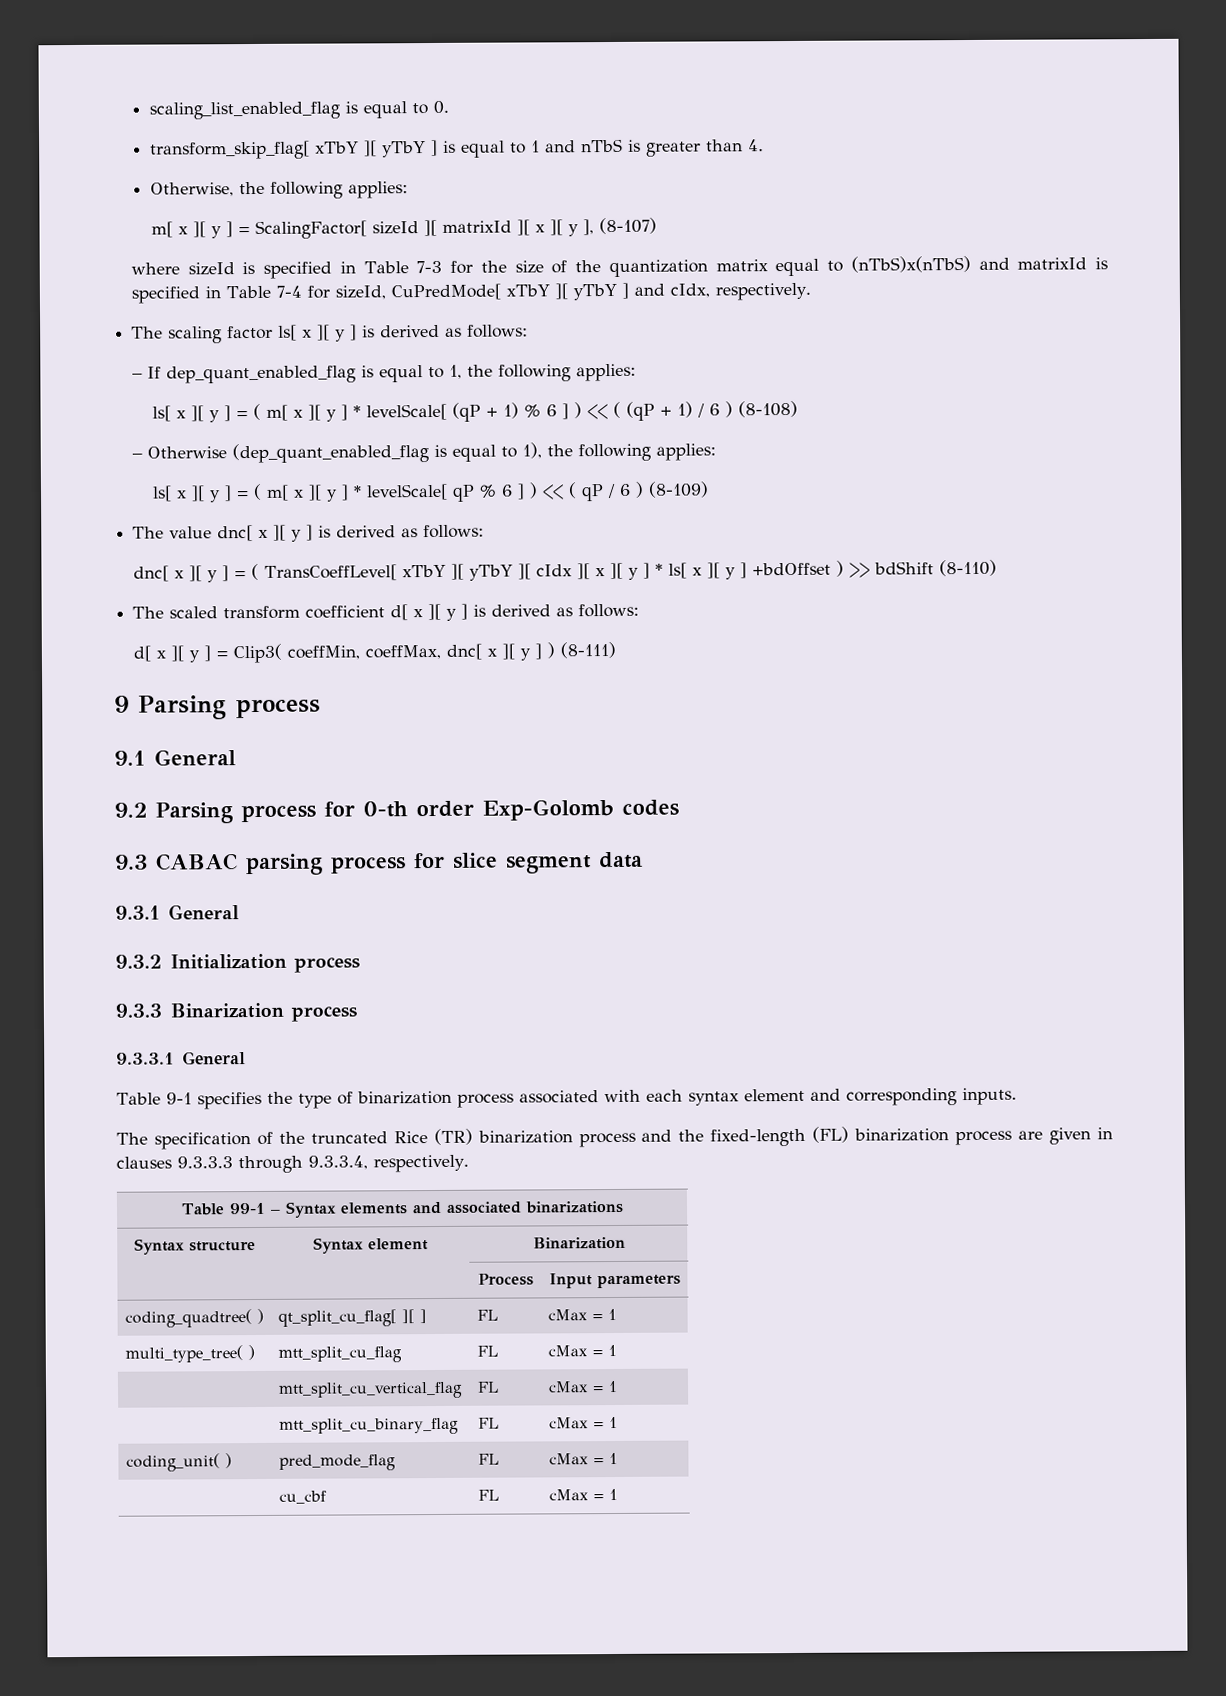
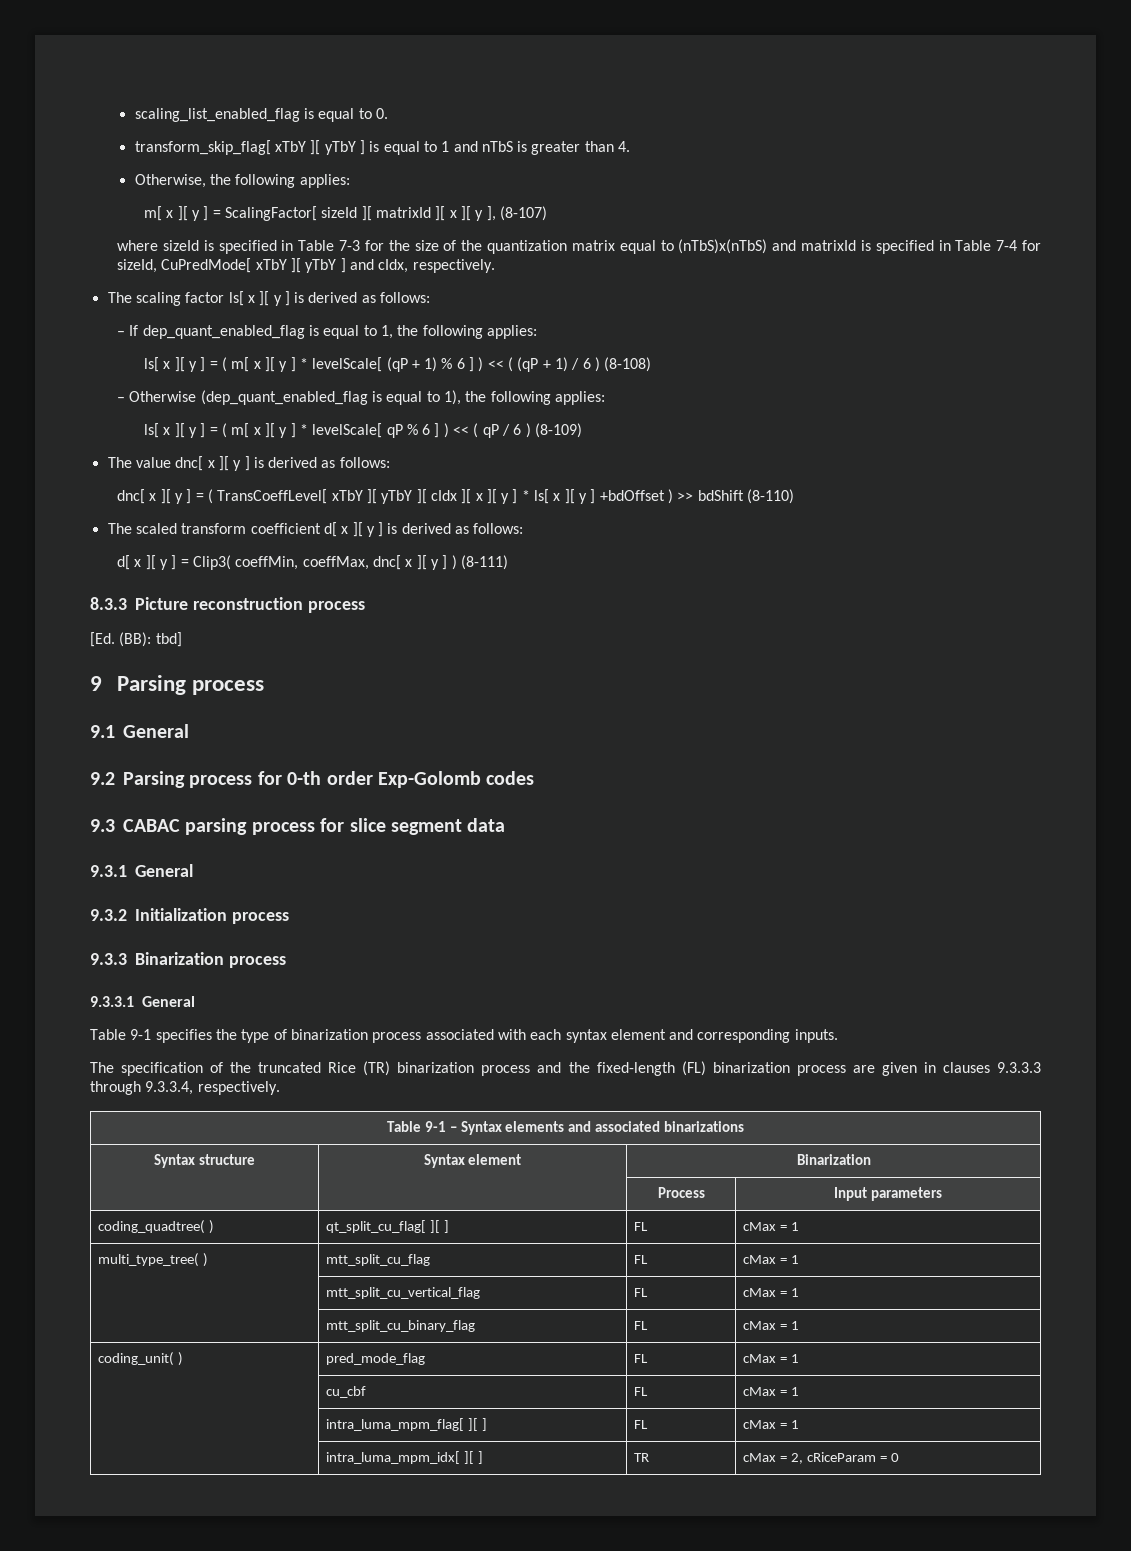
(616, 650) none -> [90,597,365,613] [90,632,182,647] // 8.3.3 Picture reconstruction process // [Ed. (BB): tbd]
[228,1202,266,1215] 99-1 -> [424,1121,446,1132] 9-1
(618, 1494) none -> [325,1418,487,1431] [633,1420,648,1429] [742,1420,799,1429] [325,1451,483,1464] [633,1453,649,1462] [742,1452,899,1464] // | intra_luma_mpm_flag[ ][ ] | FL | cMax = 1 // | intra_luma_mpm_idx[ ][ ] | TR | cMax = 2, cRiceParam = 0

